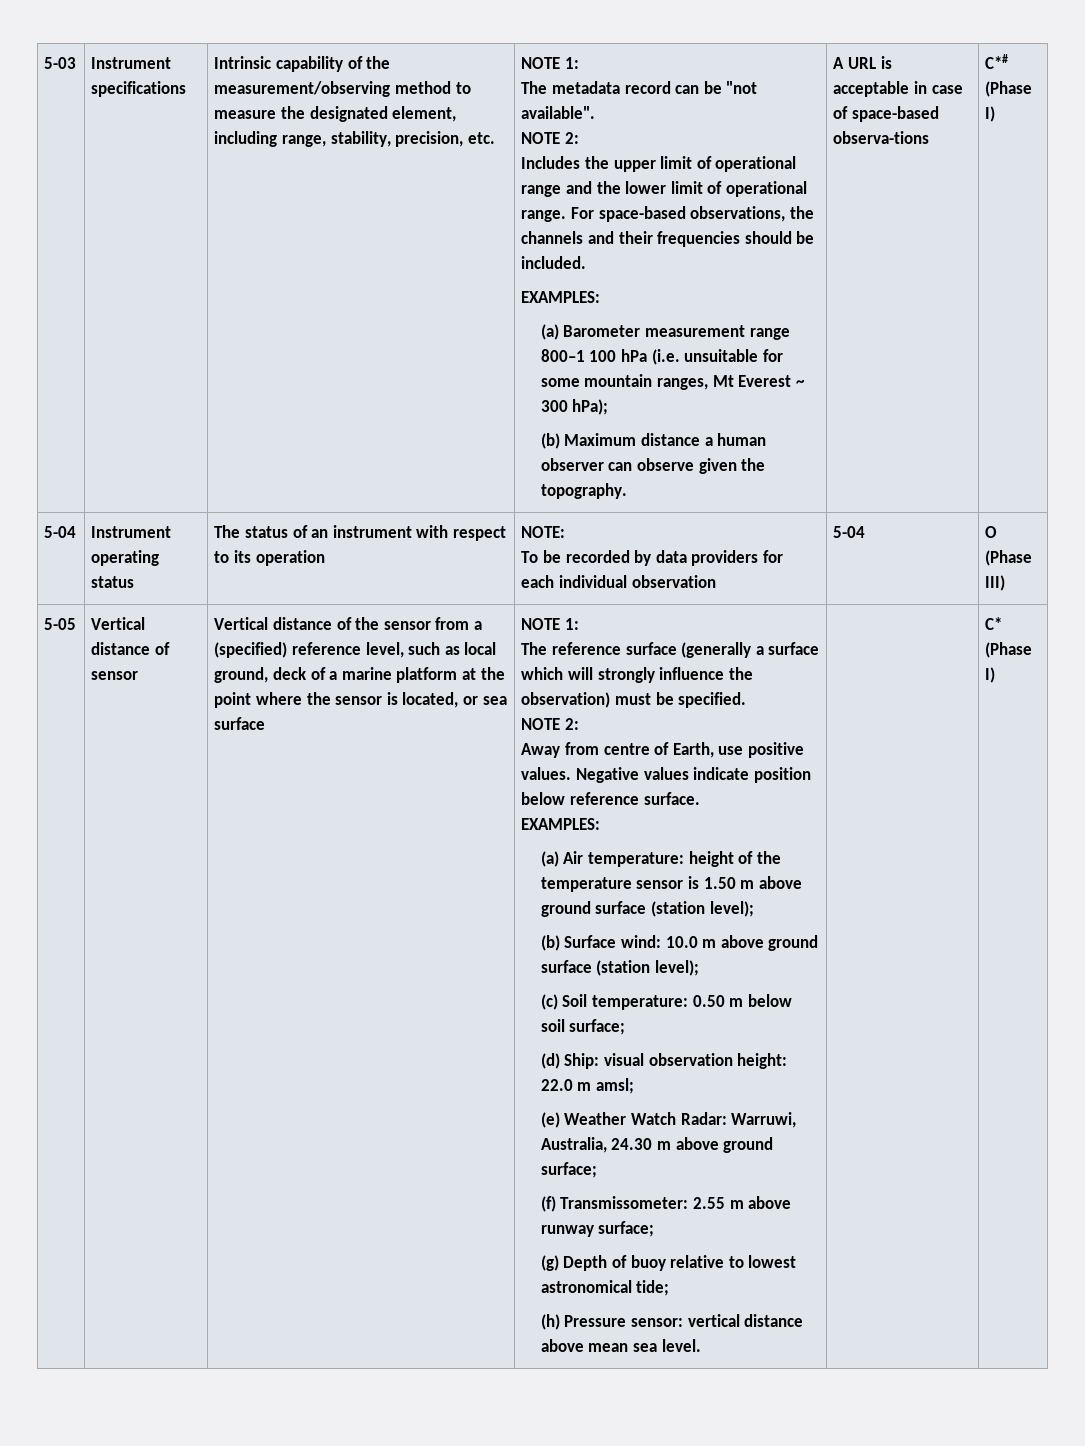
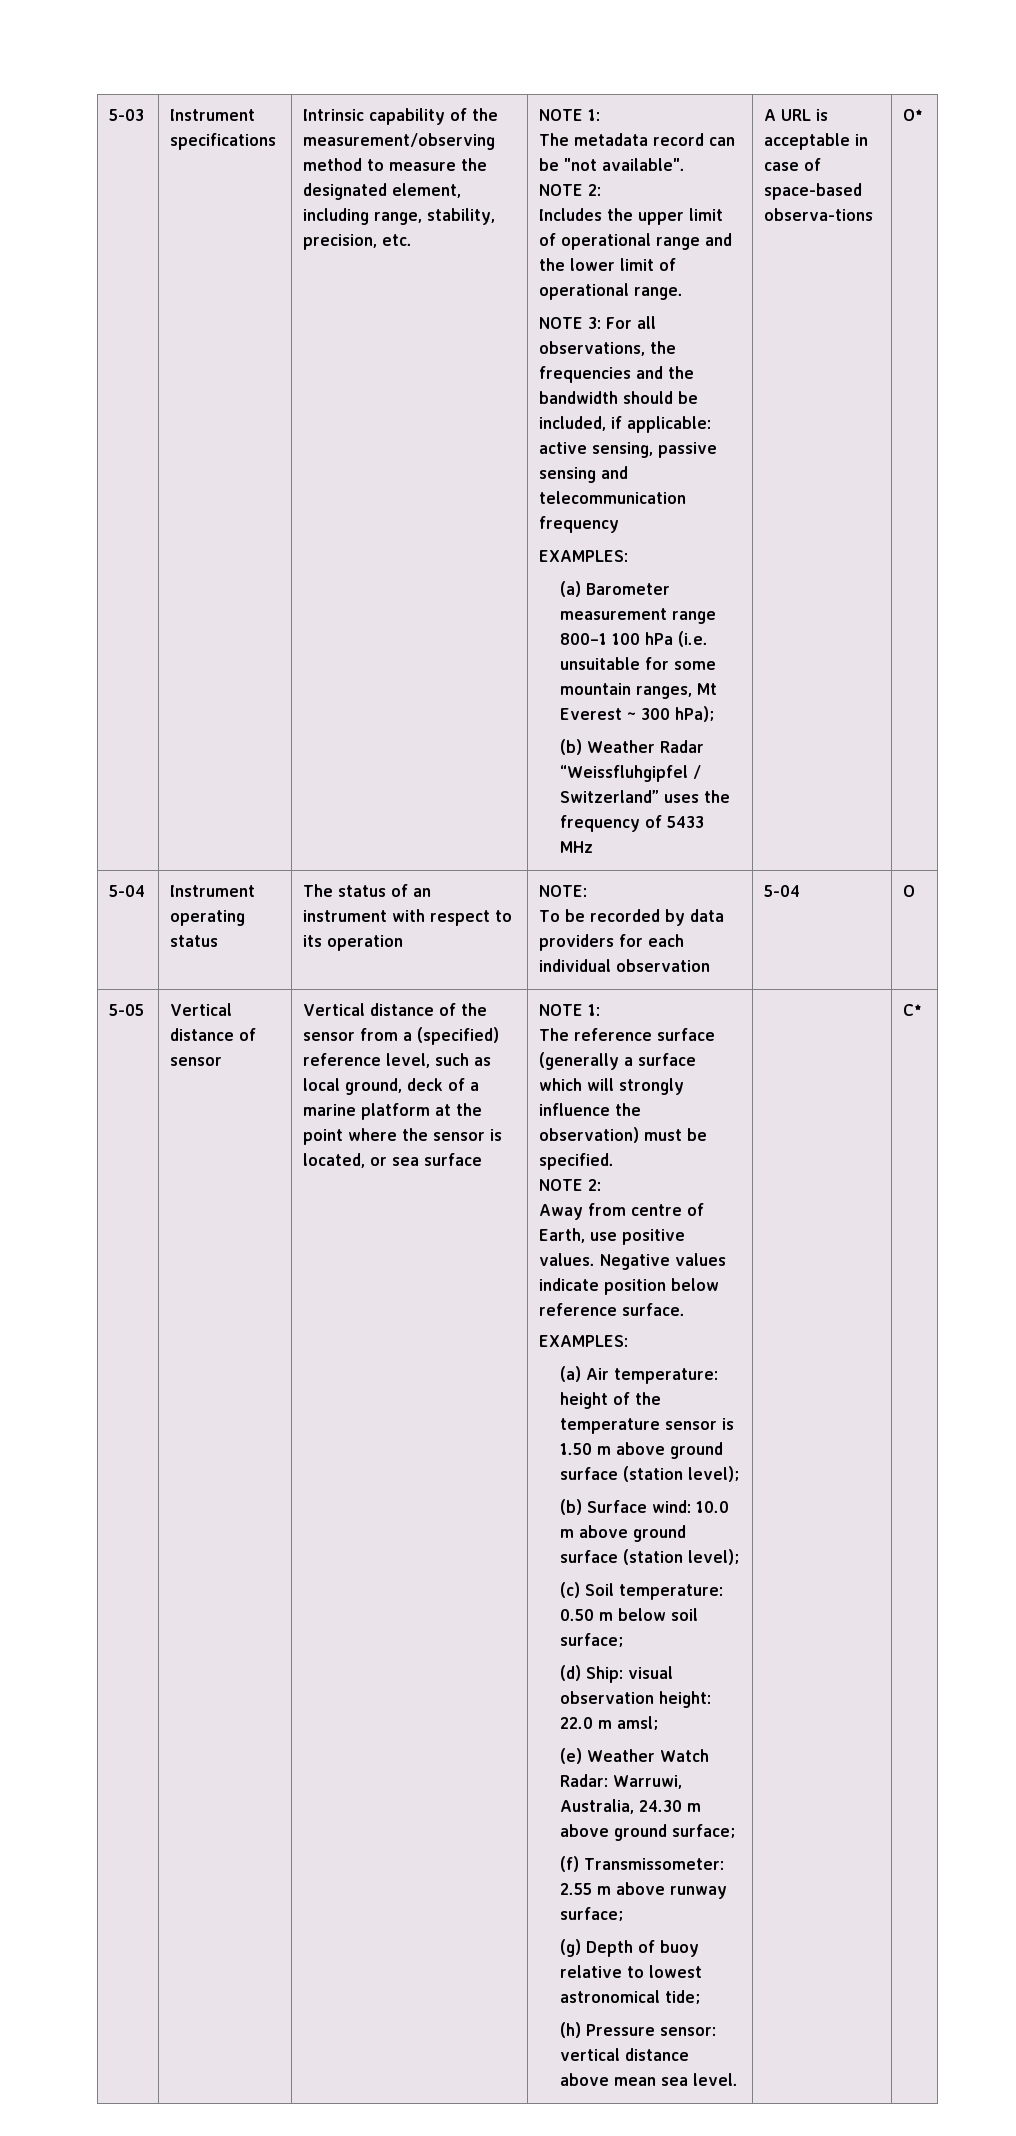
[570,206,814,222] [521,231,815,247] [521,256,587,269] For space-based observations, the channels and their frequencies should be included. -> [539,316,657,329] [539,341,677,356] [539,366,695,383] [539,391,699,404] [539,416,712,433] [539,442,718,458] [539,466,629,483] [539,491,687,504] [539,516,620,533] // NOTE 3: For all observations, the frequencies and the bandwidth should be included, if applicable: active sensing, passive sensing and telecommunication frequency
[564,433,767,446] [540,458,766,474] [540,483,627,499] Maximum distance a human observer can observe given the topography. -> [586,740,704,753] [559,765,701,782] [559,790,730,803] [559,815,704,832] [559,841,593,853] Weather Radar “Weissfluhgipfel / Switzerland” uses the frequency of 5433 MHz
[985,54,1009,69] [985,81,1033,97] [985,106,996,122] C*# (Phase I) -> [903,109,924,121] O*
[985,550,1033,566] [985,575,1006,591] (Phase III) -> (916, 891) none
[985,642,1033,658] [985,667,996,683] (Phase I) -> (923, 1010) none

